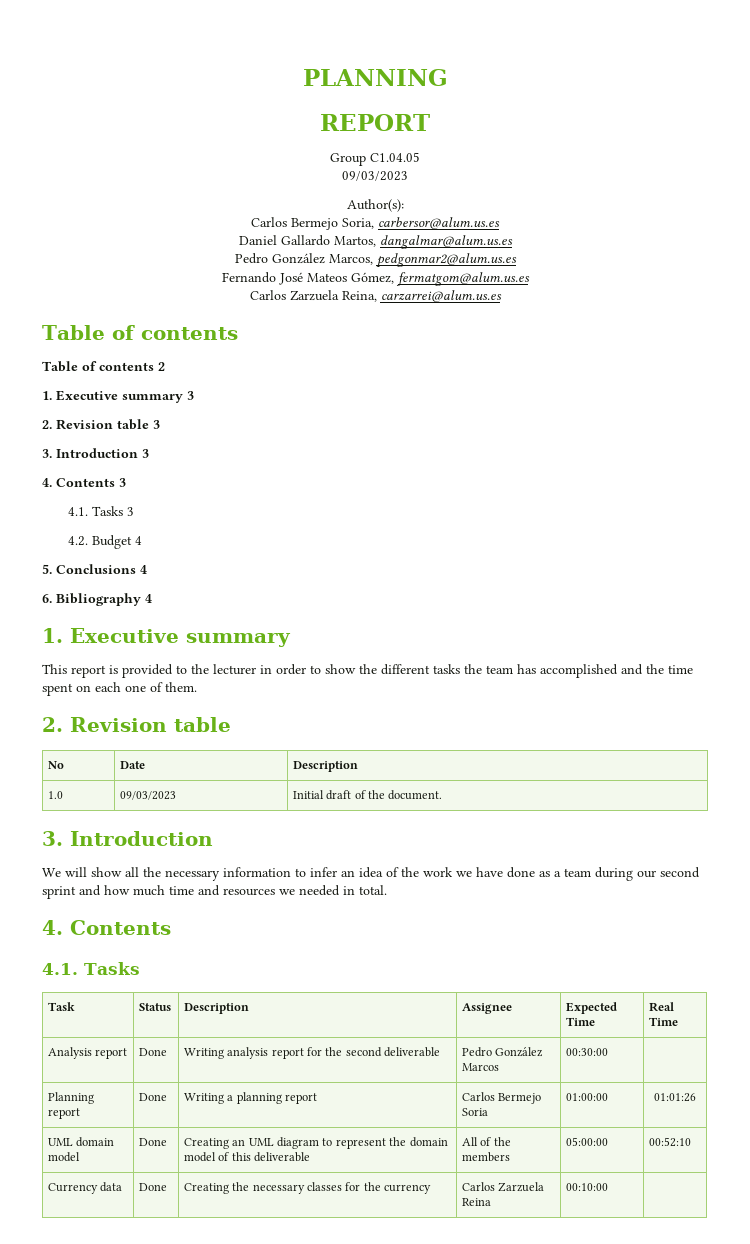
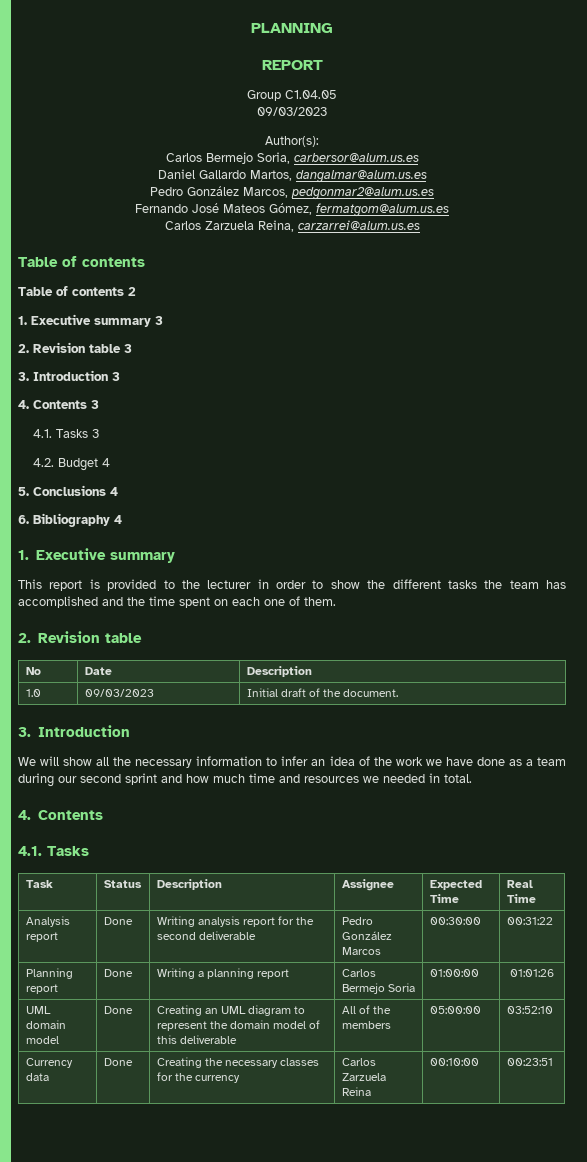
(608, 1052) none -> [506,917,553,925] 00:31:22
[648,1137,691,1147] 00:52:10 -> [506,1006,553,1014] 03:52:10
(608, 1187) none -> [506,1058,553,1066] 00:23:51

